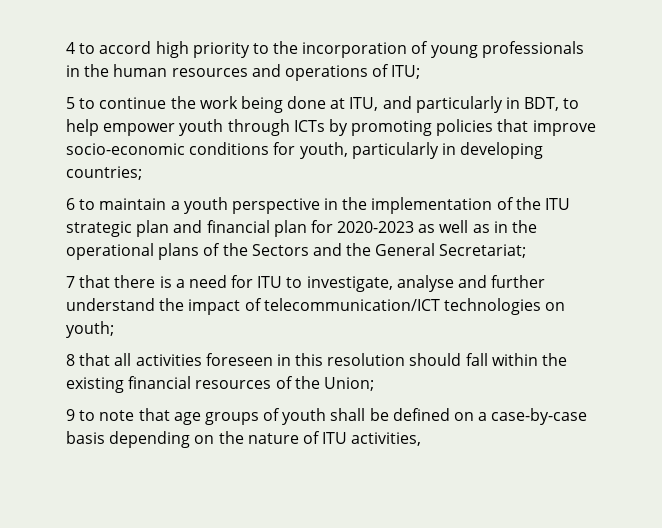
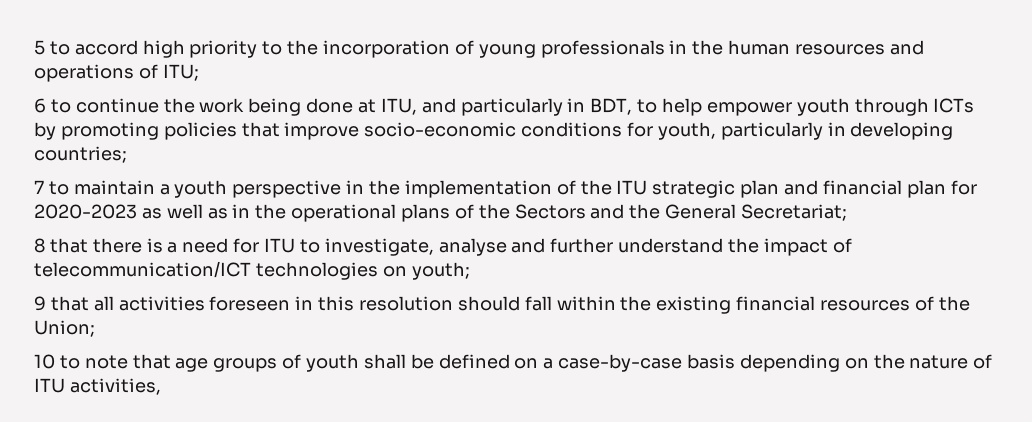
[66,42,75,54] 4 -> [34,40,45,55] 5
[66,97,75,109] 5 -> [34,98,46,113] 6
[66,198,75,210] 6 -> [34,180,44,194] 7
[66,276,75,288] 7 -> [34,238,45,253] 8
[66,354,75,366] 8 -> [34,296,46,311] 9
[66,409,75,421] 9 -> [34,354,55,369] 10

